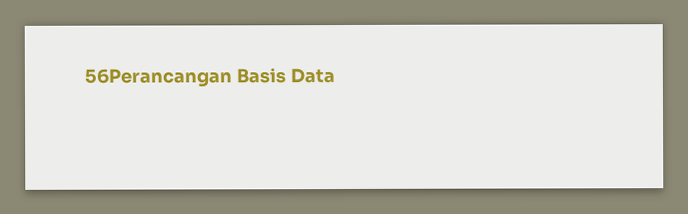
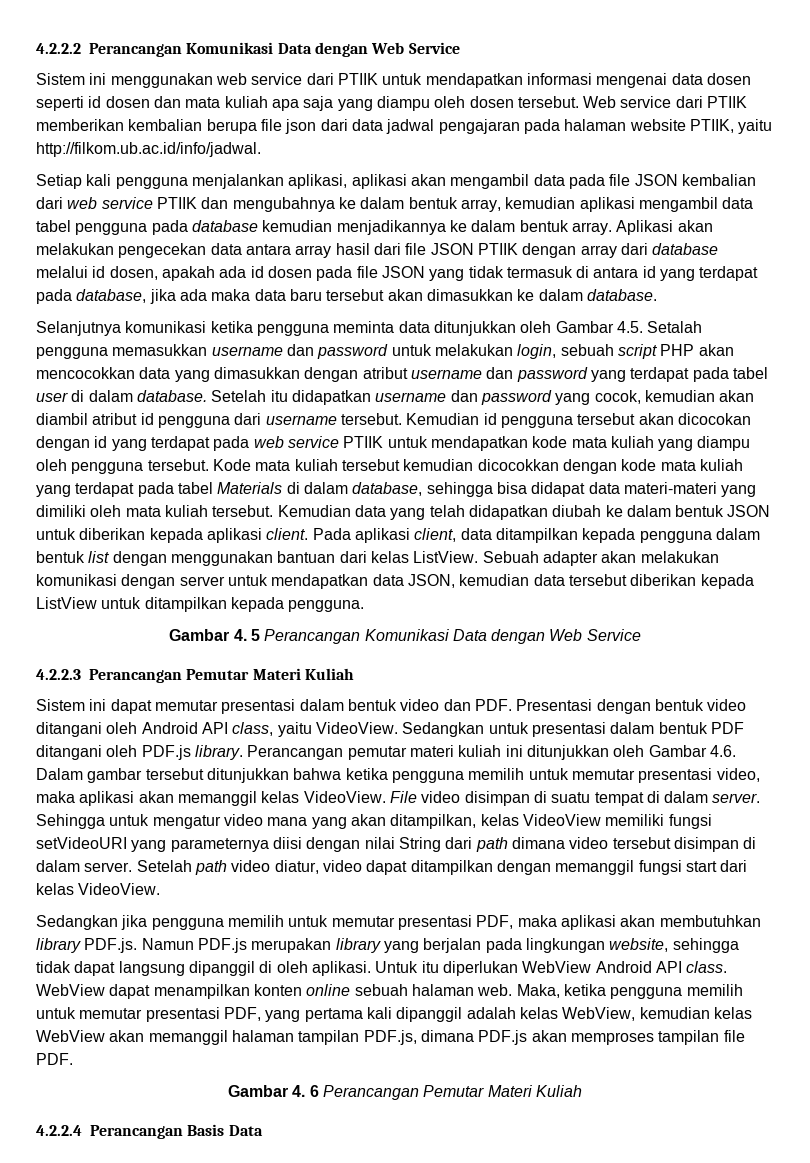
[84,68,232,87] 56Perancangan -> [36,42,460,57] [36,73,751,88] [36,96,748,111] [36,119,773,134] [36,142,261,157] [36,174,756,189] [36,197,754,212] [36,220,713,235] [36,243,719,258] [36,266,759,281] [36,289,657,304] [36,321,703,336] [36,344,734,359] [36,367,768,382] [36,390,755,405] [36,413,751,428] [36,436,751,451] [36,459,743,474] [36,482,757,497] [36,505,771,520] [36,528,760,543] [36,551,719,566] [36,574,754,589] [36,597,365,612] [169,629,641,644] [36,668,354,683] [36,699,747,714] [36,722,744,737] [36,745,736,760] [36,768,760,783] [36,791,761,806] [36,814,712,829] [36,837,757,852] [36,860,748,875] [36,883,161,895] [36,915,761,930] [36,938,739,953] [36,961,728,976] [36,984,743,999] [36,1007,752,1022] [36,1030,745,1045] [36,1053,73,1065] [228,1085,582,1100] [36,1125,183,1139] 4.2.2.2 Perancangan Komunikasi Data dengan Web Service // Sistem ini menggunakan web service dari PTIIK untuk mendapatkan informasi mengenai data dosen seperti id dosen dan mata kuliah apa saja yang diampu oleh dosen tersebut. Web service dari PTIIK memberikan kembalian berupa file json dari data jadwal pengajaran pada halaman website PTIIK, yaitu http://filkom.ub.ac.id/info/jadwal. // Setiap kali pengguna menjalankan aplikasi, aplikasi akan mengambil data pada file JSON kembalian dari web service PTIIK dan mengubahnya ke dalam bentuk array, kemudian aplikasi mengambil data tabel pengguna pada database kemudian menjadikannya ke dalam bentuk array. Aplikasi akan melakukan pengecekan data antara array hasil dari file JSON PTIIK dengan array dari database melalui id dosen, apakah ada id dosen pada file JSON yang tidak termasuk di antara id yang terdapat pada database, jika ada maka data baru tersebut akan dimasukkan ke dalam database. // Selanjutnya komunikasi ketika pengguna meminta data ditunjukkan oleh Gambar 4.5. Setalah pengguna memasukkan username dan password untuk melakukan login, sebuah script PHP akan mencocokkan data yang dimasukkan dengan atribut username dan password yang terdapat pada tabel user di dalam database. Setelah itu didapatkan username dan password yang cocok, kemudian akan diambil atribut id pengguna dari username tersebut. Kemudian id pengguna tersebut akan dicocokan dengan id yang terdapat pada web service PTIIK untuk mendapatkan kode mata kuliah yang diampu oleh pengguna tersebut. Kode mata kuliah tersebut kemudian dicocokkan dengan kode mata kuliah yang terdapat pada tabel Materials di dalam database, sehingga bisa didapat data materi-materi yang dimiliki oleh mata kuliah tersebut. Kemudian data yang telah didapatkan diubah ke dalam bentuk JSON untuk diberikan kepada aplikasi client. Pada aplikasi client, data ditampilkan kepada pengguna dalam bentuk list dengan menggunakan bantuan dari kelas ListView. Sebuah adapter akan melakukan komunikasi dengan server untuk mendapatkan data JSON, kemudian data tersebut diberikan kepada ListView untuk ditampilkan kepada pengguna. // Gambar 4. 5 Perancangan Komunikasi Data dengan Web Service // 4.2.2.3 Perancangan Pemutar Materi Kuliah // Sistem ini dapat memutar presentasi dalam bentuk video dan PDF. Presentasi dengan bentuk video ditangani oleh Android API class, yaitu VideoView. Sedangkan untuk presentasi dalam bentuk PDF ditangani oleh PDF.js library. Perancangan pemutar materi kuliah ini ditunjukkan oleh Gambar 4.6. Dalam gambar tersebut ditunjukkan bahwa ketika pengguna memilih untuk memutar presentasi video, maka aplikasi akan memanggil kelas VideoView. File video disimpan di suatu tempat di dalam server. Sehingga untuk mengatur video mana yang akan ditampilkan, kelas VideoView memiliki fungsi setVideoURI yang parameternya diisi dengan nilai String dari path dimana video tersebut disimpan di dalam server. Setelah path video diatur, video dapat ditampilkan dengan memanggil fungsi start dari kelas VideoView. // Sedangkan jika pengguna memilih untuk memutar presentasi PDF, maka aplikasi akan membutuhkan library PDF.js. Namun PDF.js merupakan library yang berjalan pada lingkungan website, sehingga tidak dapat langsung dipanggil di oleh aplikasi. Untuk itu diperlukan WebView Android API class. WebView dapat menampilkan konten online sebuah halaman web. Maka, ketika pengguna memilih untuk memutar presentasi PDF, yang pertama kali dipanggil adalah kelas WebView, kemudian kelas WebView akan memanggil halaman tampilan PDF.js, dimana PDF.js akan memproses tampilan file PDF. // Gambar 4. 6 Perancangan Pemutar Materi Kuliah // 4.2.2.4 Perancangan

